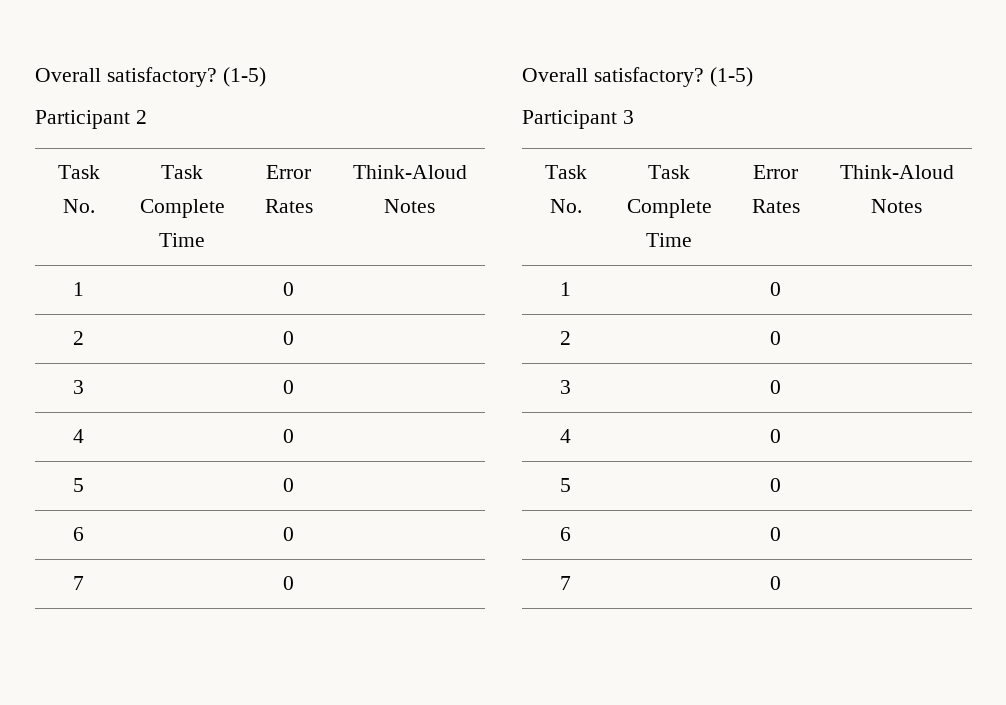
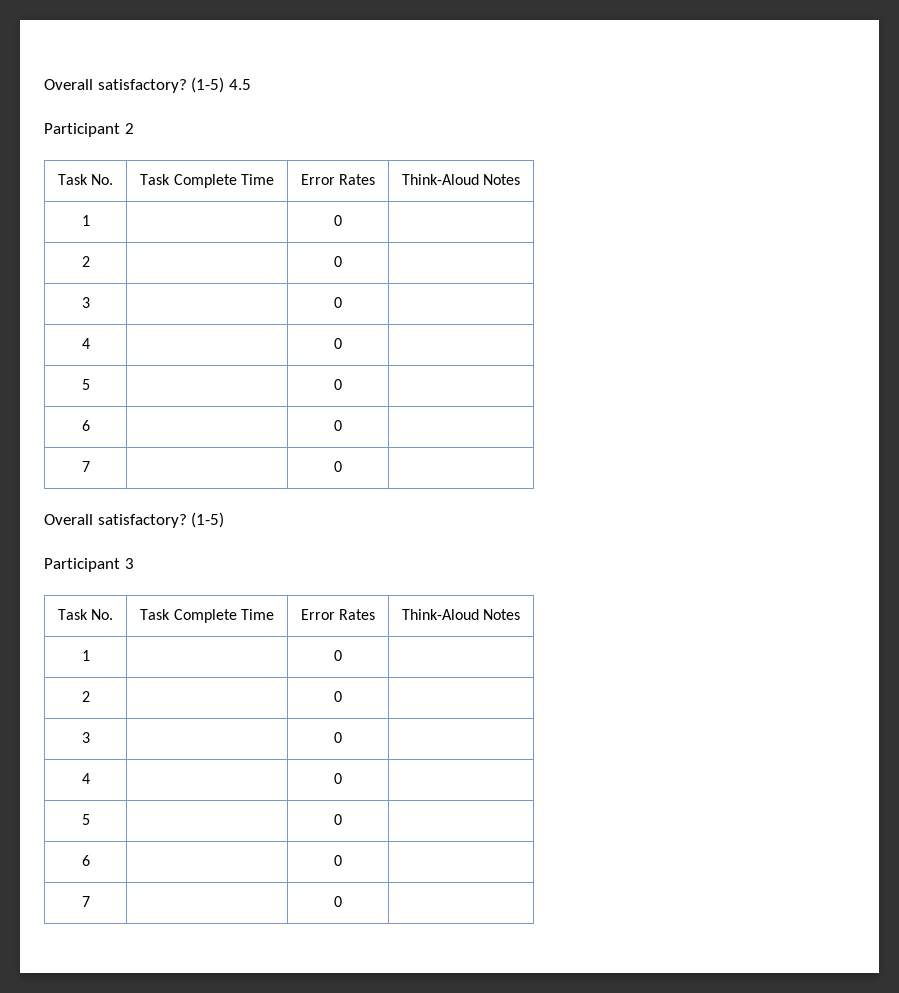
[35,67,266,87] Overall satisfactory? (1-5) -> [44,77,251,93] Overall satisfactory? (1-5) 4.5

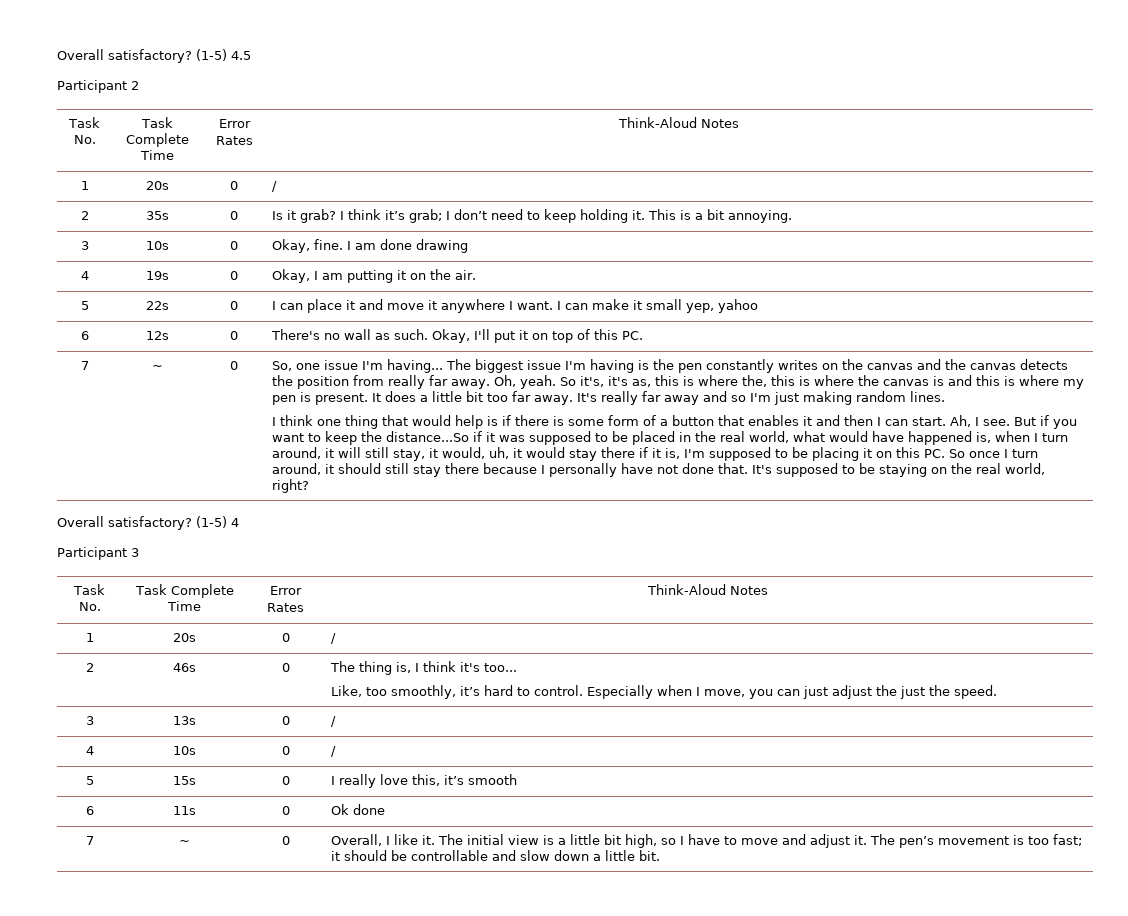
[334,215,342,226] [81,256,90,267] [334,256,342,267] [81,297,90,308] [334,297,342,308] [81,338,90,349] [334,338,342,349] [81,379,90,390] [334,379,342,390] [81,420,90,431] [334,420,342,431] [81,461,90,472] [334,461,342,472] [44,512,225,528] | 0 | // 2 | | 0 | // 3 | | 0 | // 4 | | 0 | // 5 | | 0 | // 6 | | 0 | // 7 | | 0 | // Overall satisfactory? (1-5) -> [146,181,169,190] [230,181,238,190] [271,181,277,192] [80,211,89,220] [146,211,169,220] [230,211,238,220] [271,209,792,223] [80,241,89,250] [146,241,169,250] [230,241,238,250] [271,239,468,253] [80,271,89,280] [146,271,169,280] [230,271,238,280] [271,269,476,283] [80,301,89,310] [146,301,169,310] [230,301,238,310] [271,299,758,313] [80,331,89,340] [146,331,169,340] [230,331,238,340] [270,329,643,343] [80,361,89,370] [152,364,163,370] [230,361,238,370] [271,359,1068,373] [271,375,1084,389] [271,391,945,405] [271,415,1077,429] [271,431,1068,445] [271,447,1038,461] [271,463,1045,477] [271,479,309,493] [57,516,239,530] 20s | 0 | / // 2 | 35s | 0 | Is it grab? I think it’s grab; I don’t need to keep holding it. This is a bit annoying. // 3 | 10s | 0 | Okay, fine. I am done drawing // 4 | 19s | 0 | Okay, I am putting it on the air. // 5 | 22s | 0 | I can place it and move it anywhere I want. I can make it small yep, yahoo // 6 | 12s | 0 | There's no wall as such. Okay, I'll put it on top of this PC. // 7 | ~ | 0 | So, one issue I'm having... The biggest issue I'm having is the pen constantly writes on the canvas and the canvas detects the position from really far away. Oh, yeah. So it's, it's as, this is where the, this is where the canvas is and this is where my pen is present. It does a little bit too far away. It's really far away and so I'm just making random lines. // I think one thing that would help is if there is some form of a button that enables it and then I can start. Ah, I see. But if you want to keep the distance...So if it was supposed to be placed in the real world, what would have happened is, when I turn around, it will still stay, it would, uh, it would stay there if it is, I'm supposed to be placing it on this PC. So once I turn around, it should still stay there because I personally have not done that. It's supposed to be staying on the real world, right? // Overall satisfactory? (1-5) 4
[334,650,342,661] [81,691,90,702] [334,691,342,702] [81,732,90,743] [334,732,342,743] [81,773,90,784] [334,773,342,784] [81,814,90,825] [334,814,342,825] [81,855,90,866] [334,855,342,866] [81,896,90,907] [334,896,342,907] | 0 | // 2 | | 0 | // 3 | | 0 | // 4 | | 0 | // 5 | | 0 | // 6 | | 0 | // 7 | | 0 | -> [173,633,196,642] [281,633,290,642] [330,633,336,644] [85,663,94,672] [173,663,196,672] [281,663,290,672] [329,661,517,675] [330,685,997,699] [85,716,94,725] [173,716,196,725] [281,716,290,725] [330,716,336,727] [85,746,94,755] [173,746,196,755] [281,746,290,755] [330,746,336,757] [85,776,94,785] [173,776,196,785] [281,776,290,785] [330,774,517,788] [85,806,94,815] [173,806,196,815] [281,806,290,815] [330,804,385,815] [85,836,94,845] [179,839,190,845] [281,836,290,845] [330,834,1082,848] [330,850,660,861] 20s | 0 | / // 2 | 46s | 0 | The thing is, I think it's too... // Like, too smoothly, it’s hard to control. Especially when I move, you can just adjust the just the speed. // 3 | 13s | 0 | / // 4 | 10s | 0 | / // 5 | 15s | 0 | I really love this, it’s smooth // 6 | 11s | 0 | Ok done // 7 | ~ | 0 | Overall, I like it. The initial view is a little bit high, so I have to move and adjust it. The pen’s movement is too fast; it should be controllable and slow down a little bit.

